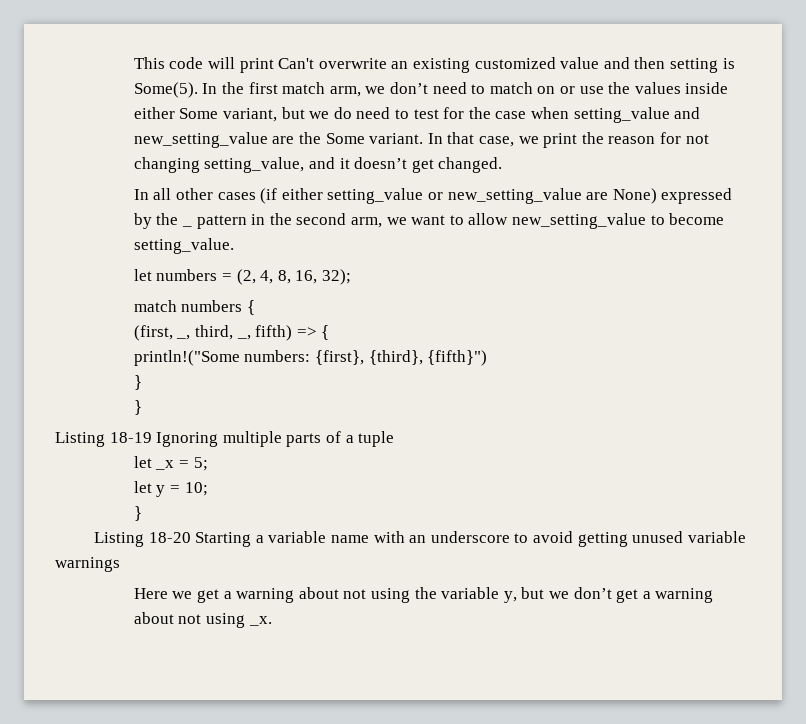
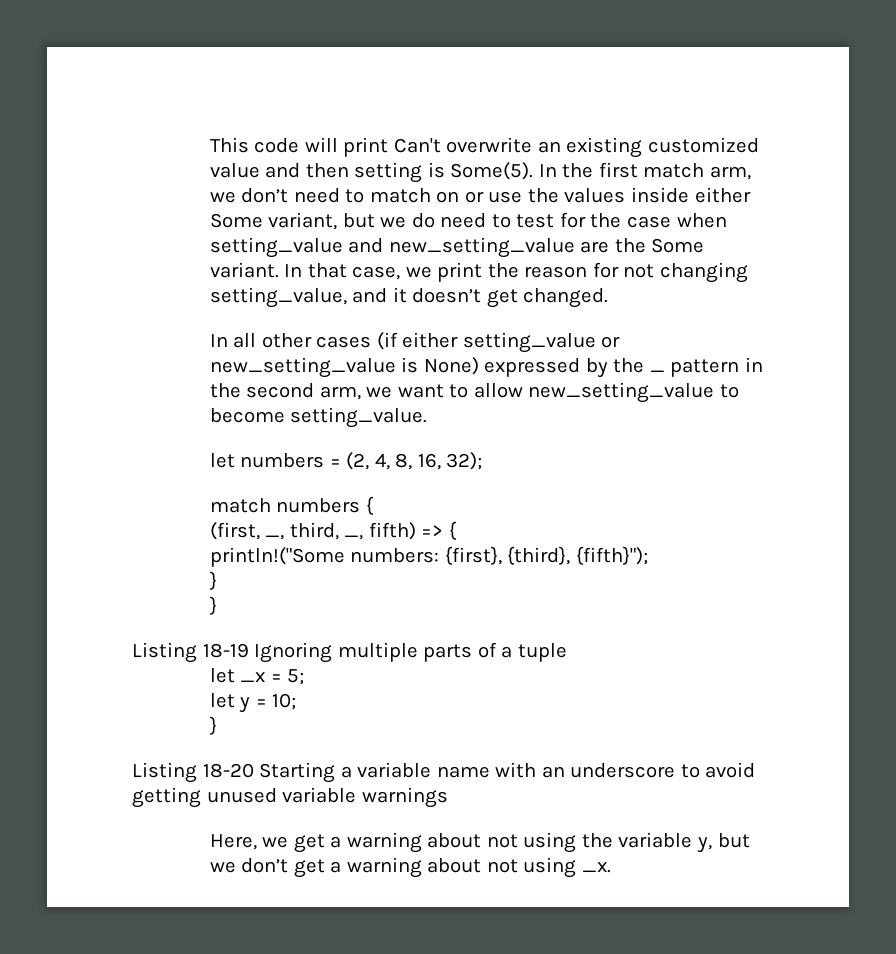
[586,192,609,200] are -> [401,357,419,373] is
[427,350,488,366] {fifth}") -> [575,546,648,565] {fifth}");
[133,588,168,599] Here -> [209,834,257,850] Here,

